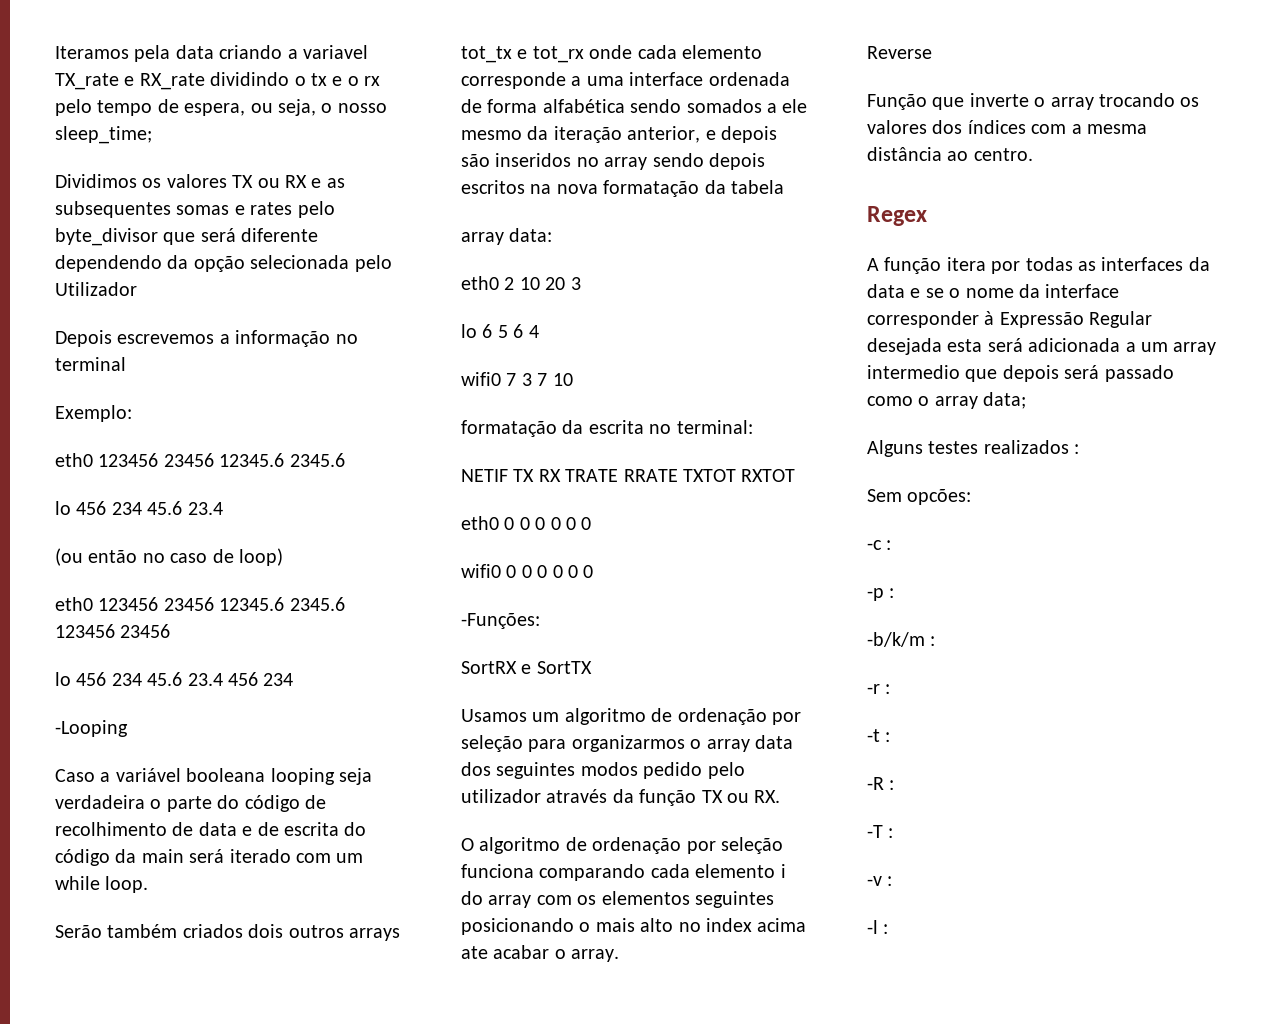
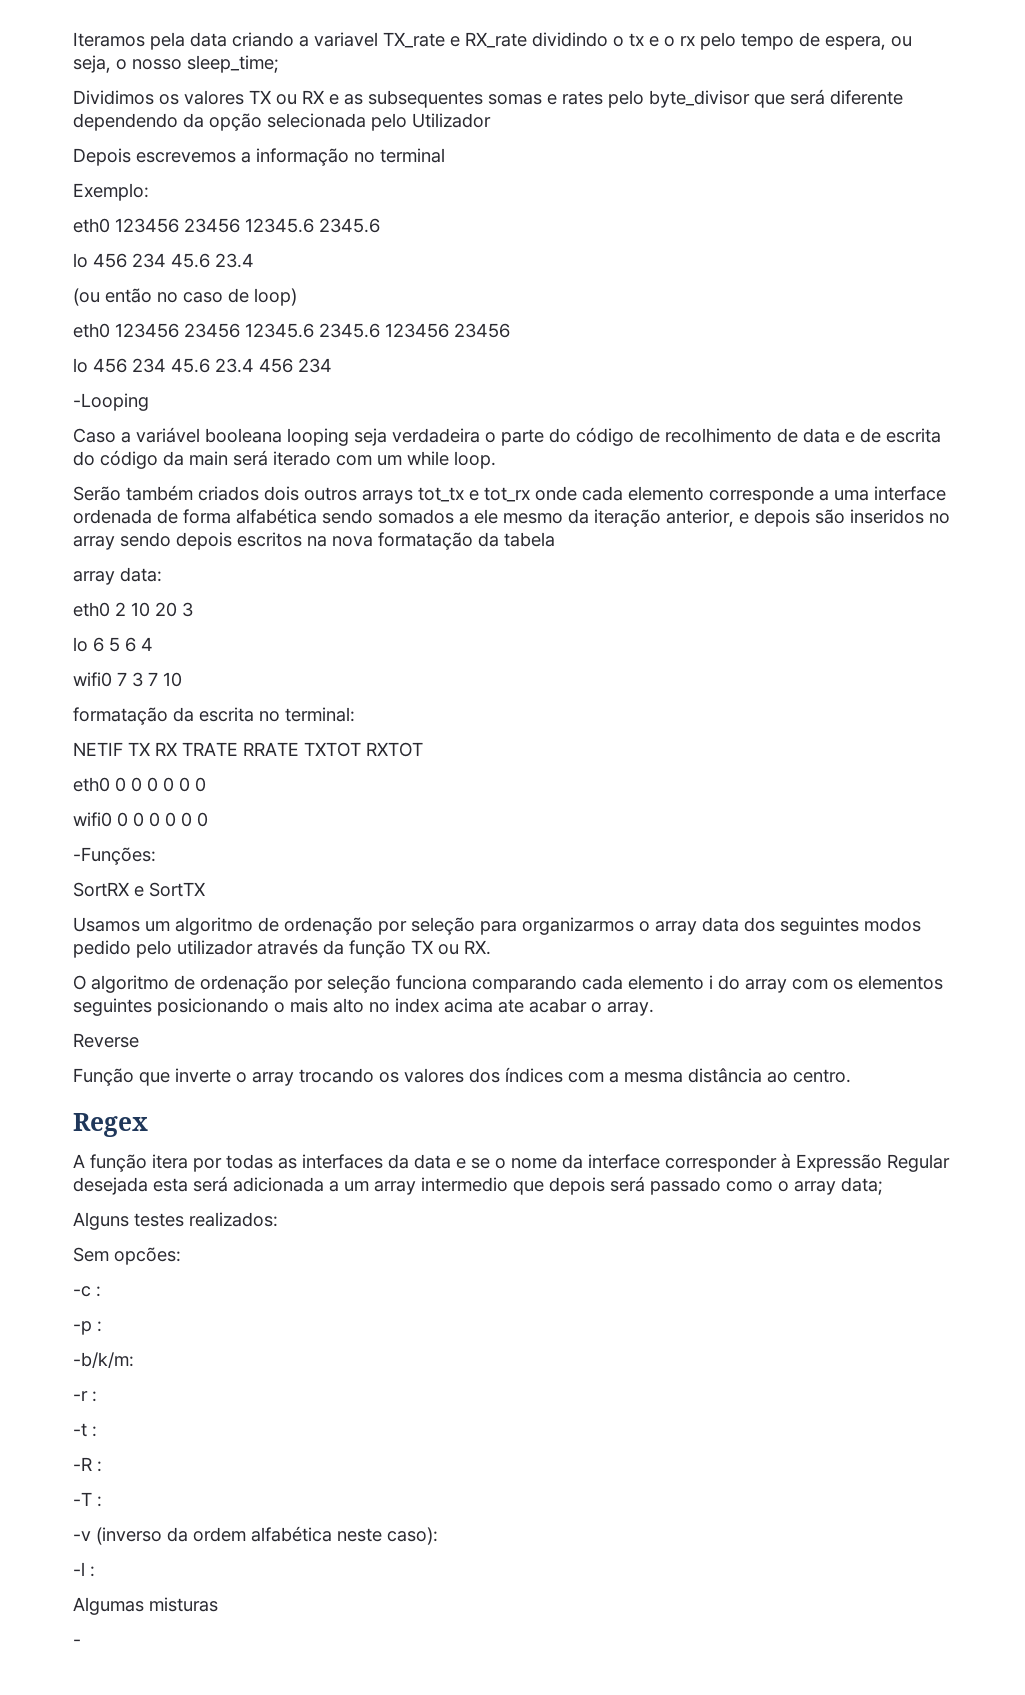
[983,440,1080,454] realizados : -> [189,1212,278,1227] realizados:
[867,632,936,647] -b/k/m : -> [73,1352,134,1368] -b/k/m:
[887,876,893,886] : -> [96,1526,438,1545] (inverso da ordem alfabética neste caso):
(889, 929) none -> [73,1597,218,1615] [73,1639,81,1646] // Algumas misturas // -

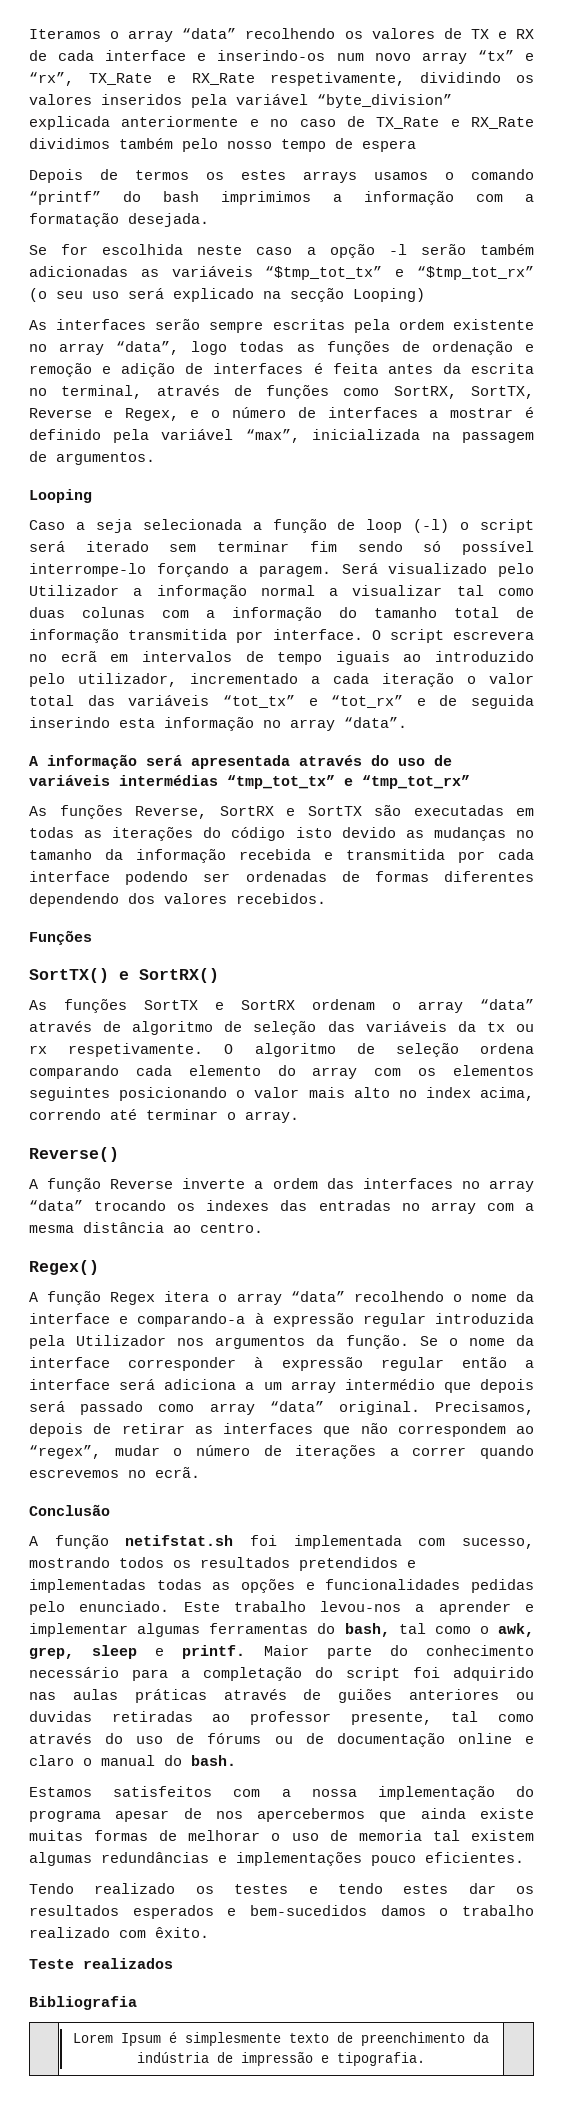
[150,32,912,50] [73,55,279,73] [73,89,903,108] [73,113,491,131] [73,148,445,166] [73,183,149,201] [73,218,380,233] [73,253,254,268] [73,288,297,306] [73,323,510,338] [73,358,332,373] [73,393,149,411] [73,427,941,446] [73,450,496,469] [73,485,946,504] [73,508,950,527] [73,532,555,550] [73,567,162,585] [73,602,193,617] [73,637,153,652] [73,672,182,687] [73,707,355,725] [73,742,423,757] [73,777,206,792] [73,812,208,827] [73,847,156,865] [73,882,205,897] [73,917,921,935] [73,939,491,958] [73,975,467,993] pela data criando a variavel TX_rate e RX_rate dividindo o tx e o rx pelo tempo de espera, ou seja, o nosso sleep_time; // Dividimos os valores TX ou RX e as subsequentes somas e rates pelo byte_divisor que será diferente dependendo da opção selecionada pelo Utilizador // Depois escrevemos a informação no terminal // Exemplo: // eth0 123456 23456 12345.6 2345.6 // lo 456 234 45.6 23.4 // (ou então no caso de loop) // eth0 123456 23456 12345.6 2345.6 123456 23456 // lo 456 234 45.6 23.4 456 234 // -Looping // Caso a variável booleana looping seja verdadeira o parte do código de recolhimento de data e de escrita do código da main será iterado com um while loop. // Serão também criados dois outros arrays tot_tx e tot_rx onde cada elemento corresponde a uma interface ordenada de forma alfabética sendo somados a ele mesmo da iteração anterior, e depois são inseridos no array sendo depois escritos na nova formatação da tabela // array data: // eth0 2 10 20 3 // lo 6 5 6 4 // wifi0 7 3 7 10 // formatação da escrita no terminal: // NETIF TX RX TRATE RRATE TXTOT RXTOT // eth0 0 0 0 0 0 0 // wifi0 0 0 0 0 0 0 // -Funções: // SortRX e SortTX // Usamos um algoritmo de ordenação por seleção para organizarmos o array data dos seguintes modos pedido pelo utilizador através da função TX ou RX. // O algoritmo de ordenação por seleção funciona -> [110,28,535,42] [29,50,534,64] [29,72,534,86] [29,94,452,108] [29,116,534,130] [29,138,416,152] [29,169,534,183] [29,191,534,205] [29,213,209,227] [29,244,534,258] [29,266,534,280] [29,288,425,302] [29,319,534,333] [29,341,534,355] [29,363,534,377] [29,385,534,399] [29,407,534,421] [29,429,534,443] [29,451,155,465] [29,489,92,503] [29,519,534,533] [29,541,534,555] [29,563,534,577] [29,585,534,599] [29,607,534,621] [29,629,534,643] [29,651,534,665] [29,673,534,687] [29,695,534,709] [29,717,407,731] [29,754,452,769] [29,775,470,789] [29,805,534,819] [29,827,534,841] [29,849,534,863] [29,871,534,885] [29,893,326,907] [29,930,92,945] [29,968,219,983] [29,999,534,1013] [29,1021,534,1035] [29,1043,534,1057] o array “data” recolhendo os valores de TX e RX de cada interface e inserindo-os num novo array “tx” e “rx”, TX_Rate e RX_Rate respetivamente, dividindo os valores inseridos pela variável “byte_division” explicada anteriormente e no caso de TX_Rate e RX_Rate dividimos também pelo nosso tempo de espera // Depois de termos os estes arrays usamos o comando “printf” do bash imprimimos a informação com a formatação desejada. // Se for escolhida neste caso a opção -l serão também adicionadas as variáveis “$tmp_tot_tx” e “$tmp_tot_rx” (o seu uso será explicado na secção Looping) // As interfaces serão sempre escritas pela ordem existente no array “data”, logo todas as funções de ordenação e remoção e adição de interfaces é feita antes da escrita no terminal, através de funções como SortRX, SortTX, Reverse e Regex, e o número de interfaces a mostrar é definido pela variável “max”, inicializada na passagem de argumentos. // Looping // Caso a seja selecionada a função de loop (-l) o script será iterado sem terminar fim sendo só possível interrompe-lo forçando a paragem. Será visualizado pelo Utilizador a informação normal a visualizar tal como duas colunas com a informação do tamanho total de informação transmitida por interface. O script escrevera no ecrã em intervalos de tempo iguais ao introduzido pelo utilizador, incrementado a cada iteração o valor total das variáveis “tot_tx” e “tot_rx” e de seguida inserindo esta informação no array “data”. // A informação será apresentada através do uso de variáveis intermédias “tmp_tot_tx” e “tmp_tot_rx” // As funções Reverse, SortRX e SortTX são executadas em todas as iterações do código isto devido as mudanças no tamanho da informação recebida e transmitida por cada interface podendo ser ordenadas de formas diferentes dependendo dos valores recebidos. // Funções // SortTX() e SortRX() // As funções SortTX e SortRX ordenam o array “data” através de algoritmo de seleção das variáveis da tx ou rx respetivamente. O algoritmo de seleção ordena
[709,975,713,989] i -> (261, 1070) none
(285, 1007) none -> [254,1087,300,1098] valor
[444,998,654,1016] [73,1033,139,1048] [73,1067,563,1086] acima ate acabar o array. // Reverse // Função que inverte o array trocando os valores dos índices -> [480,1087,534,1101] [29,1109,299,1123] [29,1147,119,1162] [29,1178,534,1192] [29,1200,476,1214] acima, correndo até terminar o array. // Reverse() // A função Reverse inverte a ordem das interfaces no array “data” trocando os indexes das entradas no array
[73,1113,148,1137] [73,1154,490,1172] Regex // A função itera por todas as interfaces da data e se -> [29,1260,99,1275] [29,1291,534,1305] [29,1313,534,1327] [29,1335,438,1349] Regex() // A função Regex itera o array “data” recolhendo o nome da interface e comparando-a à expressão regular introduzida pela Utilizador nos argumentos da função. Se
[796,1154,950,1172] [73,1176,324,1195] Expressão Regular desejada esta será adicionada -> [281,1357,534,1371] [29,1379,237,1390] expressão regular então a interface será adiciona
[421,1177,508,1192] intermedio -> [344,1379,435,1390] intermédio
[778,1177,883,1195] [73,1212,278,1230] [73,1247,181,1265] [73,1286,101,1297] [73,1321,102,1335] [73,1352,134,1368] [73,1391,97,1402] [73,1423,97,1437] [73,1457,102,1472] [73,1492,102,1507] [73,1526,438,1545] [73,1562,95,1577] [73,1597,218,1615] [73,1639,81,1646] o array data; // Alguns testes realizados: // Sem opcões: // -c : // -p : // -b/k/m: // -r : // -t : // -R : // -T : // -v (inverso da ordem alfabética neste caso): // -l : // Algumas misturas // - -> [209,1401,534,1415] [29,1423,534,1437] [29,1445,534,1459] [29,1467,200,1478] [29,1504,110,1516] [29,1535,534,1549] [29,1557,416,1571] [29,1579,534,1593] [29,1601,534,1615] [29,1623,534,1637] [29,1645,534,1659] [29,1667,534,1681] [29,1689,534,1703] [29,1711,534,1725] [29,1733,534,1747] [29,1755,236,1766] [29,1786,534,1800] [29,1808,534,1822] [29,1830,534,1841] [29,1852,524,1866] [29,1883,534,1894] [29,1905,534,1919] [29,1927,209,1938] [29,1958,173,1969] [29,1996,137,2010] [73,2032,489,2046] [137,2052,425,2066] array “data” original. Precisamos, depois de retirar as interfaces que não correspondem ao “regex”, mudar o número de iterações a correr quando escrevemos no ecrã. // Conclusão // A função netifstat.sh foi implementada com sucesso, mostrando todos os resultados pretendidos e implementadas todas as opções e funcionalidades pedidas pelo enunciado. Este trabalho levou-nos a aprender e implementar algumas ferramentas do bash, tal como o awk, grep, sleep e printf. Maior parte do conhecimento necessário para a completação do script foi adquirido nas aulas práticas através de guiões anteriores ou duvidas retiradas ao professor presente, tal como através do uso de fórums ou de documentação online e claro o manual do bash. // Estamos satisfeitos com a nossa implementação do programa apesar de nos apercebermos que ainda existe muitas formas de melhorar o uso de memoria tal existem algumas redundâncias e implementações pouco eficientes. // Tendo realizado os testes e tendo estes dar os resultados esperados e bem-sucedidos damos o trabalho realizado com êxito. // Teste realizados // Bibliografia // | Lorem Ipsum é simplesmente texto de preenchimento da indústria de impressão e tipografia. |

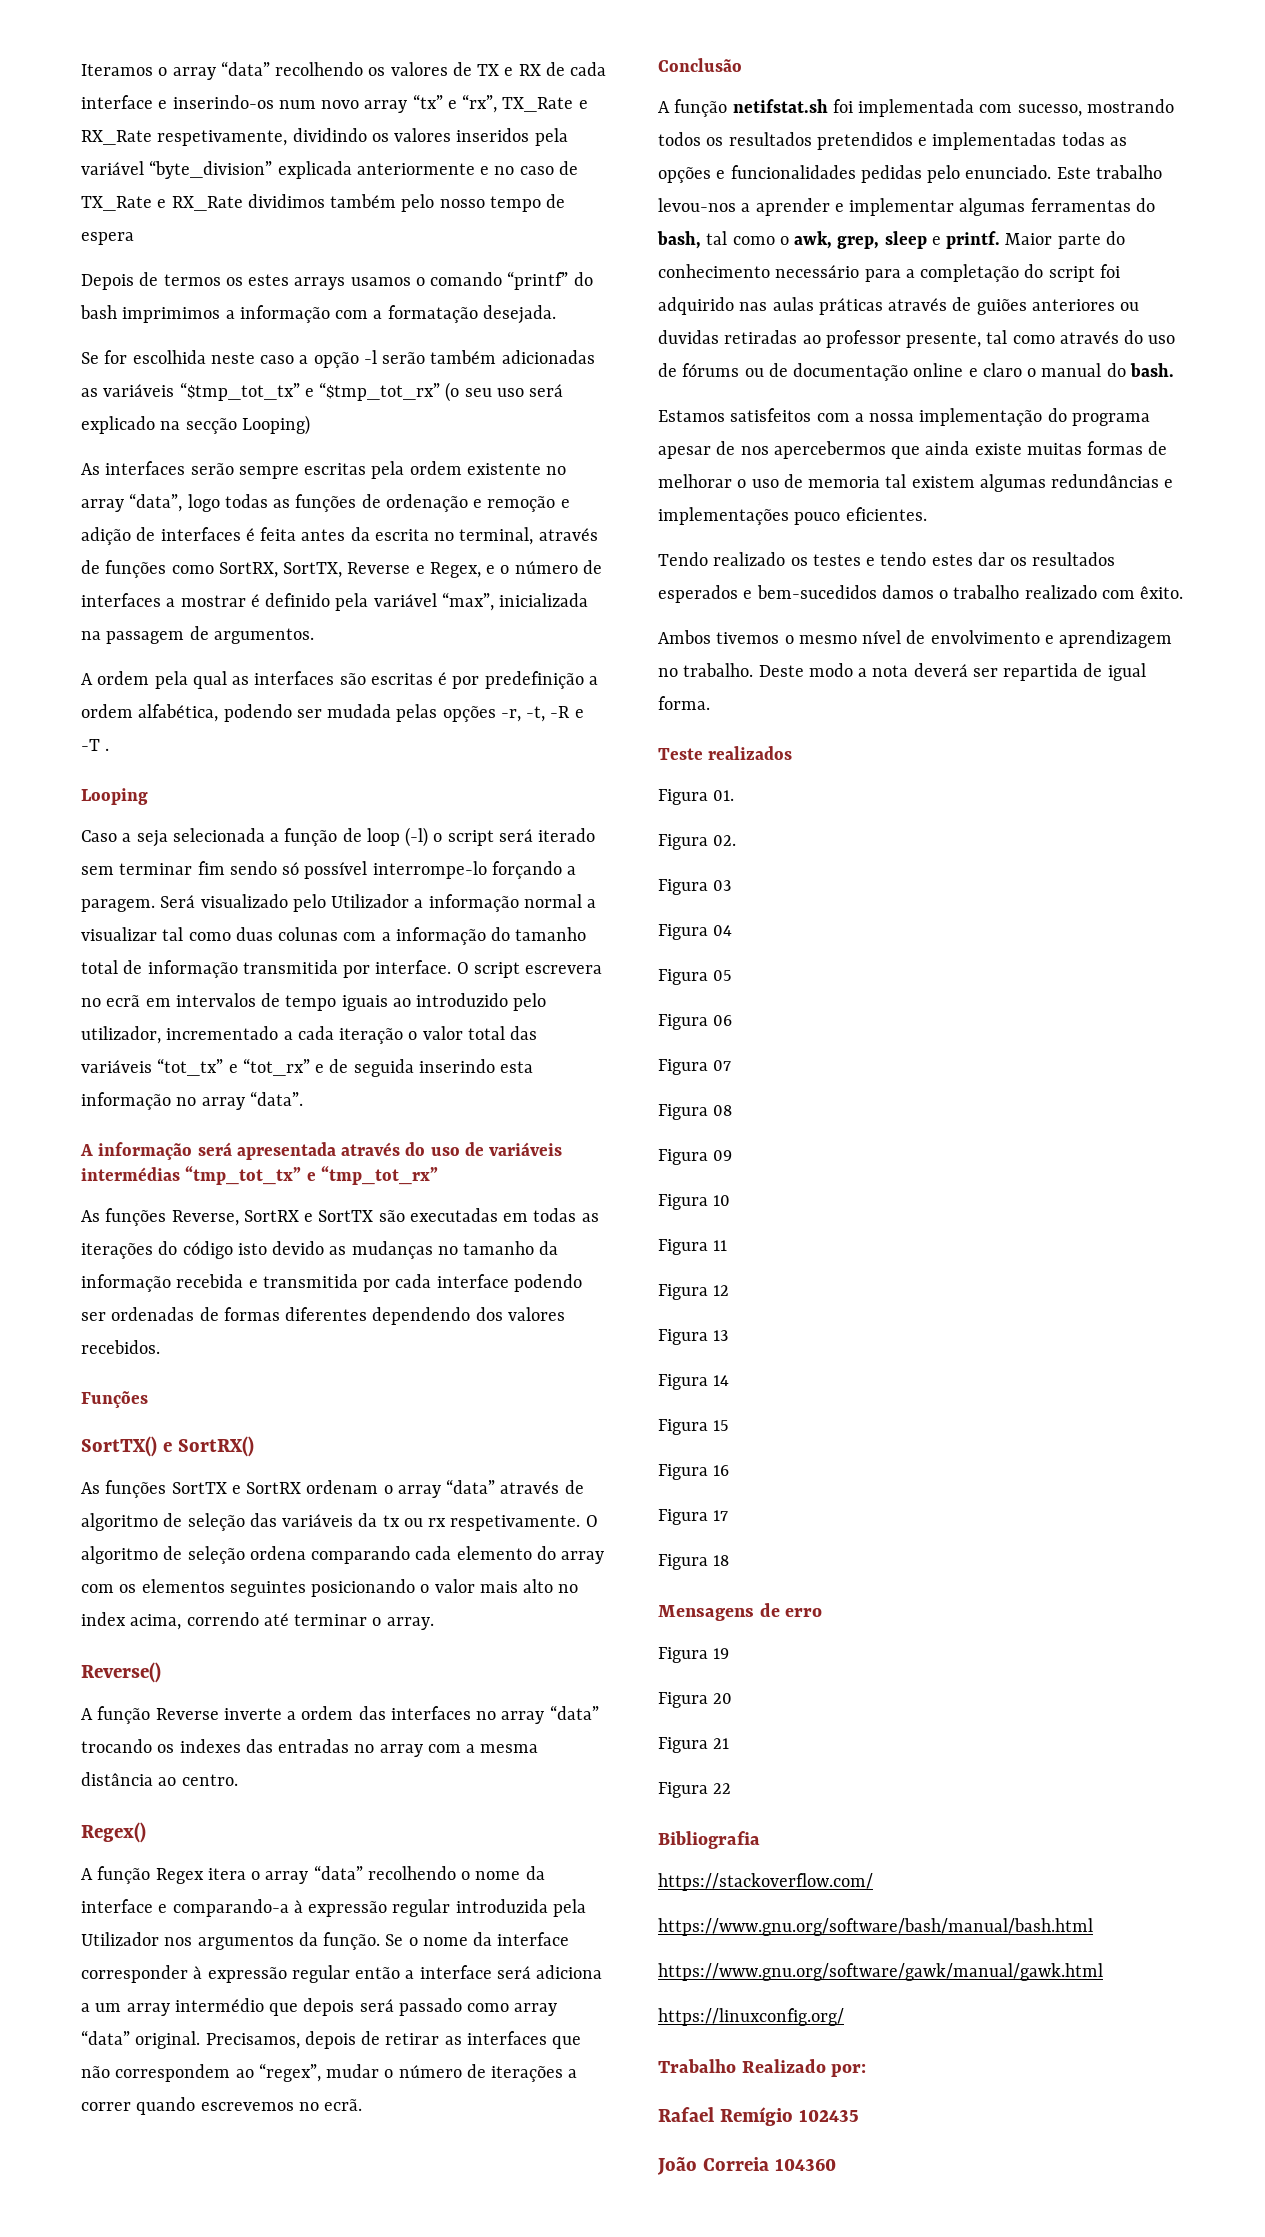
(155, 458) none -> [81,671,598,689] [81,704,584,722] [81,739,110,751] // A ordem pela qual as interfaces são escritas é por predefinição a ordem alfabética, podendo ser mudada pelas opções -r, -t, -R e -T .
[29,1958,173,1969] [29,1996,137,2010] [73,2032,489,2046] [137,2052,425,2066] Teste realizados // Bibliografia // | Lorem Ipsum é simplesmente texto de preenchimento da indústria de impressão e tipografia. | -> [658,630,1173,648] [658,663,1146,681] [658,696,710,710] [658,746,793,760] [658,789,735,805] [658,834,737,850] [658,879,732,895] [658,924,733,940] [658,969,733,985] [658,1014,733,1030] [658,1059,732,1075] [658,1104,733,1120] [658,1149,733,1165] [658,1194,731,1210] [658,1239,728,1255] [658,1284,730,1300] [658,1329,729,1345] [658,1374,730,1390] [658,1419,730,1435] [658,1464,730,1480] [658,1509,729,1525] [658,1554,730,1570] [658,1603,823,1621] [658,1647,730,1663] [658,1692,733,1708] [658,1737,730,1753] [658,1782,732,1798] [658,1831,760,1849] [658,1873,873,1891] [658,1918,1093,1936] [658,1963,1103,1981] [658,2008,844,2026] [658,2059,867,2077] [658,2107,859,2126] [657,2156,836,2175] Ambos tivemos o mesmo nível de envolvimento e aprendizagem no trabalho. Deste modo a nota deverá ser repartida de igual forma. // Teste realizados // Figura 01. // Figura 02. // Figura 03 // Figura 04 // Figura 05 // Figura 06 // Figura 07 // Figura 08 // Figura 09 // Figura 10 // Figura 11 // Figura 12 // Figura 13 // Figura 14 // Figura 15 // Figura 16 // Figura 17 // Figura 18 // Mensagens de erro // Figura 19 // Figura 20 // Figura 21 // Figura 22 // Bibliografia // https://stackoverflow.com/ // https://www.gnu.org/software/bash/manual/bash.html // https://www.gnu.org/software/gawk/manual/gawk.html // https://linuxconfig.org/ // Trabalho Realizado por: // Rafael Remígio 102435 // João Correia 104360

